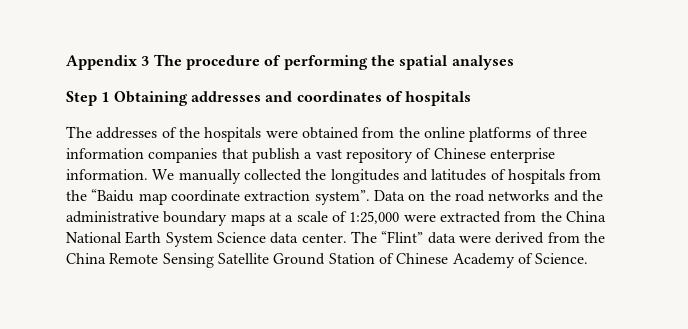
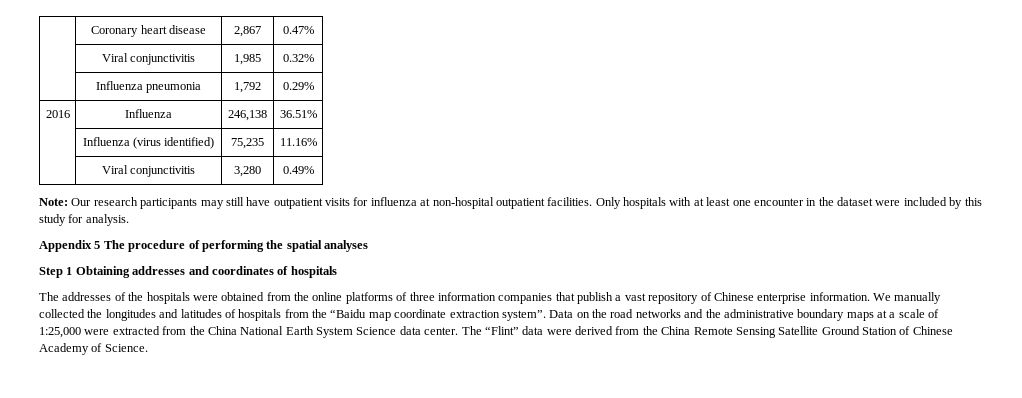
[66,55,150,70] Appendix 3 -> [91,25,206,37] [234,26,261,37] [282,26,314,34] [101,53,196,65] [234,54,261,65] [282,54,314,62] [95,81,202,93] [234,82,261,93] [282,82,314,90] [45,110,70,118] [125,109,172,118] [228,110,267,121] [279,110,317,118] [82,137,215,149] [231,138,264,149] [279,138,317,146] [101,165,196,177] [234,166,261,177] [282,166,314,174] [39,197,982,209] [39,214,129,226] [39,240,101,252] | Coronary heart disease | 2,867 | 0.47% // | Viral conjunctivitis | 1,985 | 0.32% // | Influenza pneumonia | 1,792 | 0.29% // 2016 | Influenza | 246,138 | 36.51% // | Influenza (virus identified) | 75,235 | 11.16% // | Viral conjunctivitis | 3,280 | 0.49% // Note: Our research participants may still have outpatient visits for influenza at non-hospital outpatient facilities. Only hospitals with at least one encounter in the dataset were included by this study for analysis. // Appendix 5

